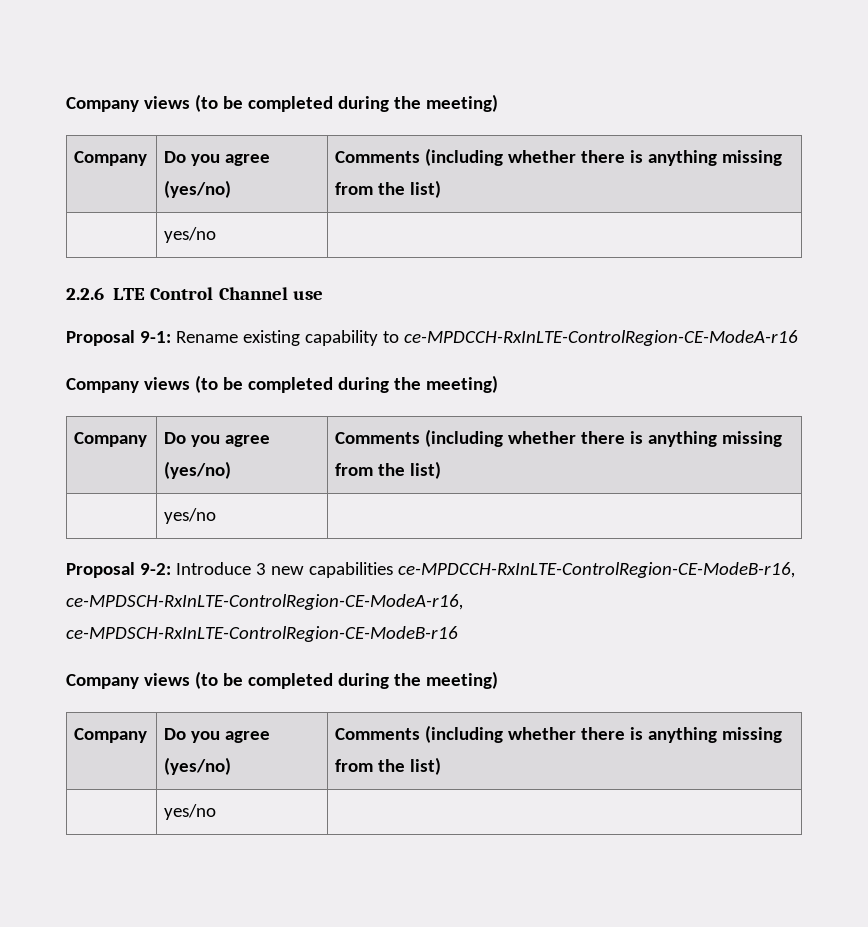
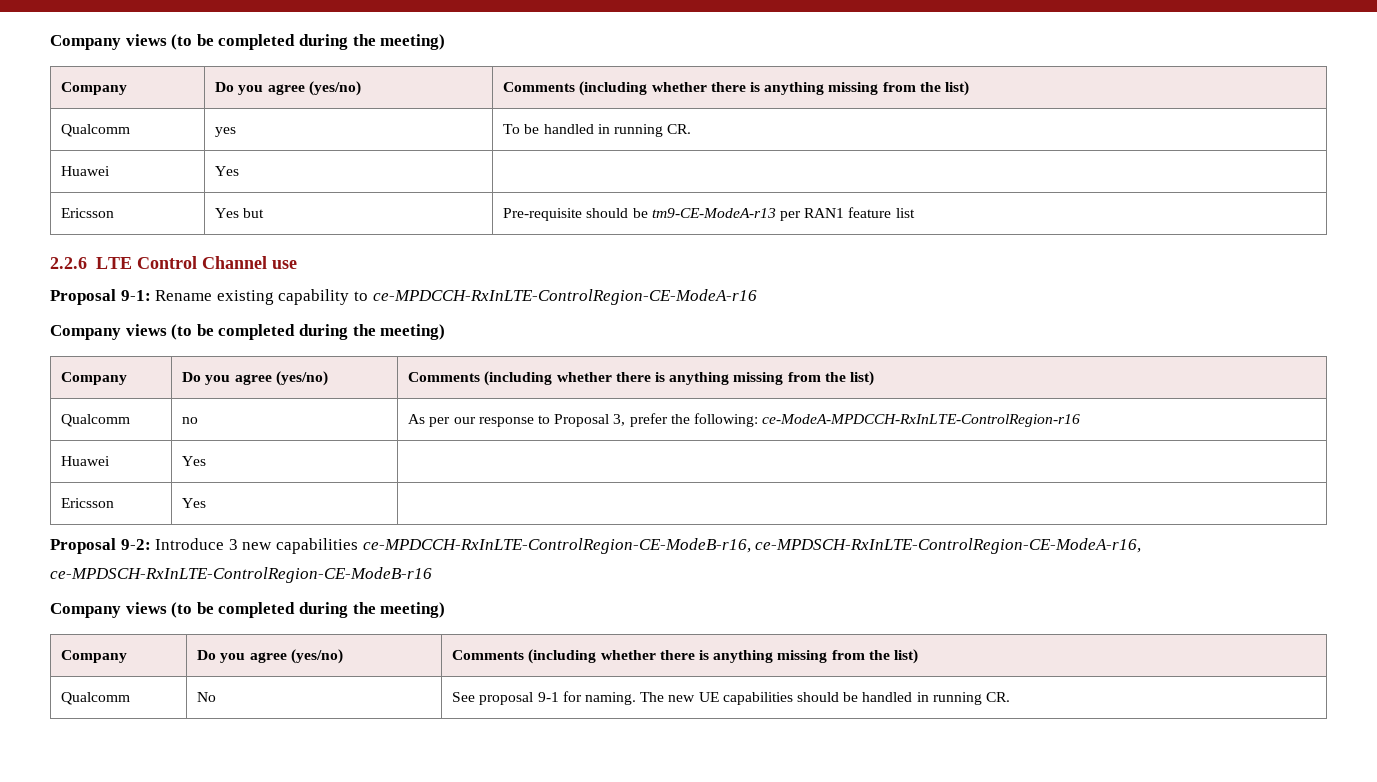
[164,227,217,243] | yes/no | -> [61,124,131,137] [215,127,237,137] [503,124,692,137] [61,166,111,176] [215,166,240,176] [61,208,115,218] [215,208,265,218] [503,207,915,221] Qualcomm | yes | To be handled in running CR. // Huawei | Yes | // Ericsson | Yes but | Pre-requisite should be tm9-CE-ModeA-r13 per RAN1 feature list
[164,508,217,524] | yes/no -> [61,414,131,427] [182,417,199,424] [408,413,1081,427] [61,456,111,466] [182,456,207,466] [61,498,115,508] [182,498,207,508] Qualcomm | no | As per our response to Proposal 3, prefer the following: ce-ModeA-MPDCCH-RxInLTE-ControlRegion-r16 // Huawei | Yes | // Ericsson | Yes
[164,804,217,820] | yes/no | -> [61,692,131,705] [197,692,217,702] [452,691,1010,705] Qualcomm | No | See proposal 9-1 for naming. The new UE capabilities should be handled in running CR.

